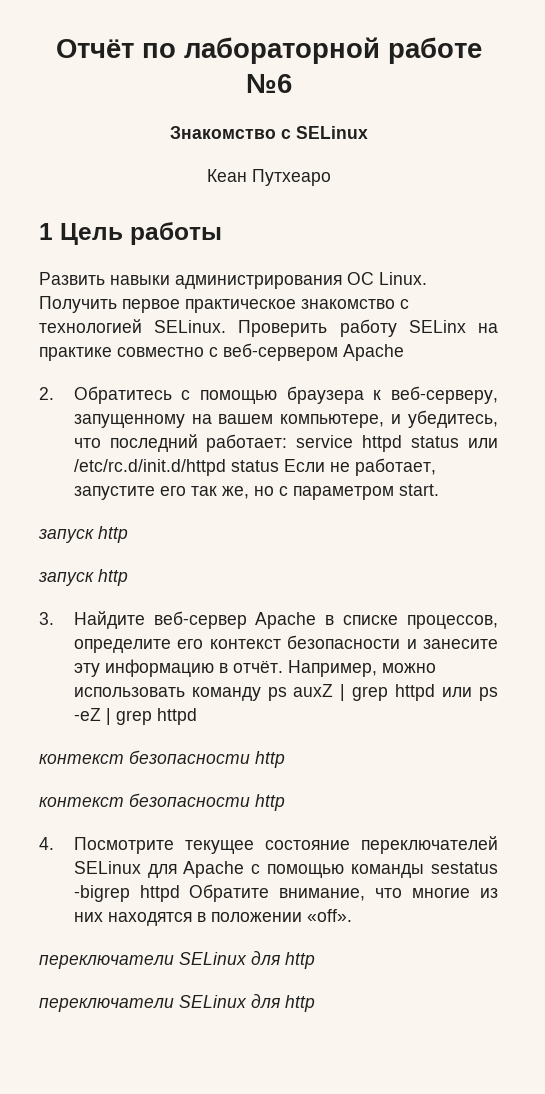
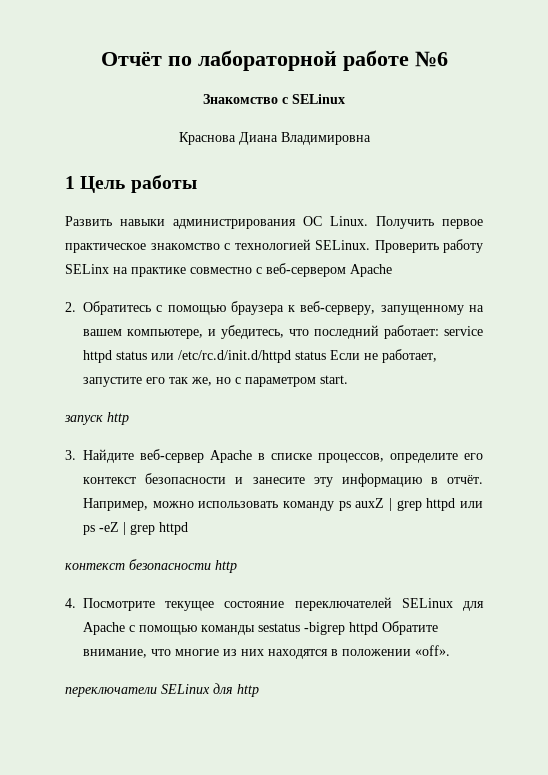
[206,169,331,186] Кеан Путхеаро -> [178,132,371,145] Краснова Диана Владимировна
[38,569,128,586] // запуск http -> (129, 418) none
[39,793,285,811] // контекст безопасности http -> (237, 566) none
[39,994,315,1012] // переключатели SELinux для http -> (259, 690) none

